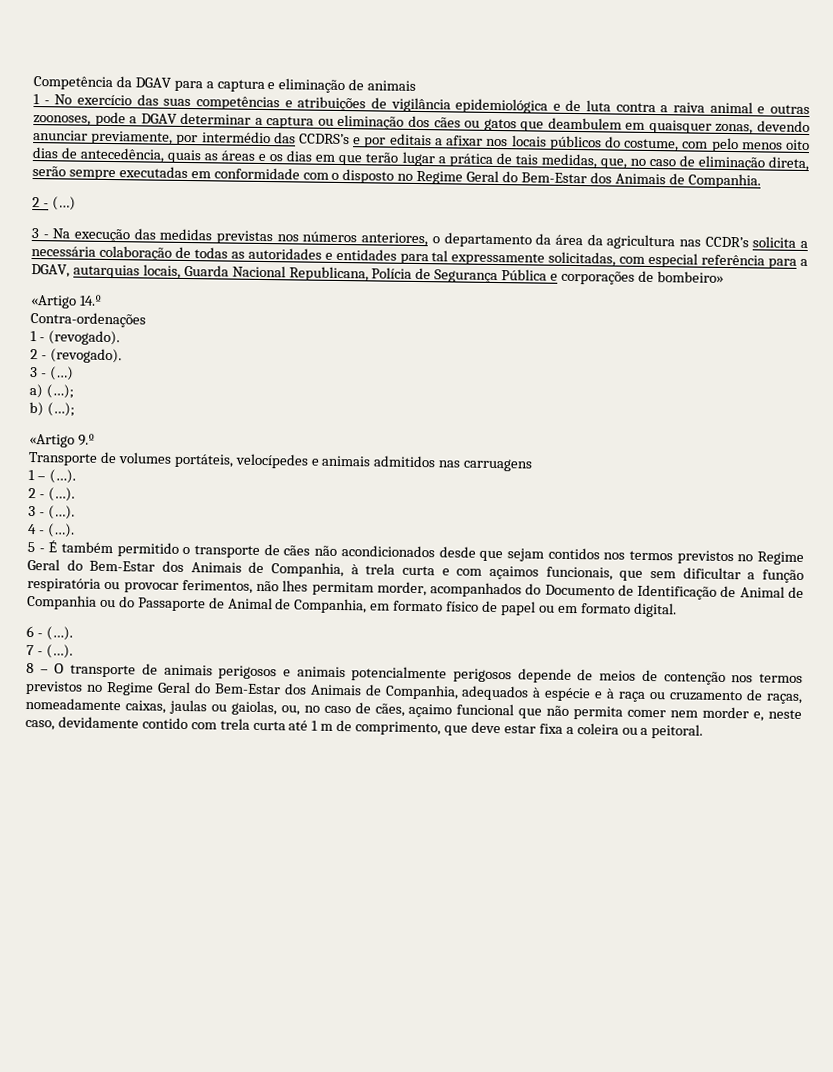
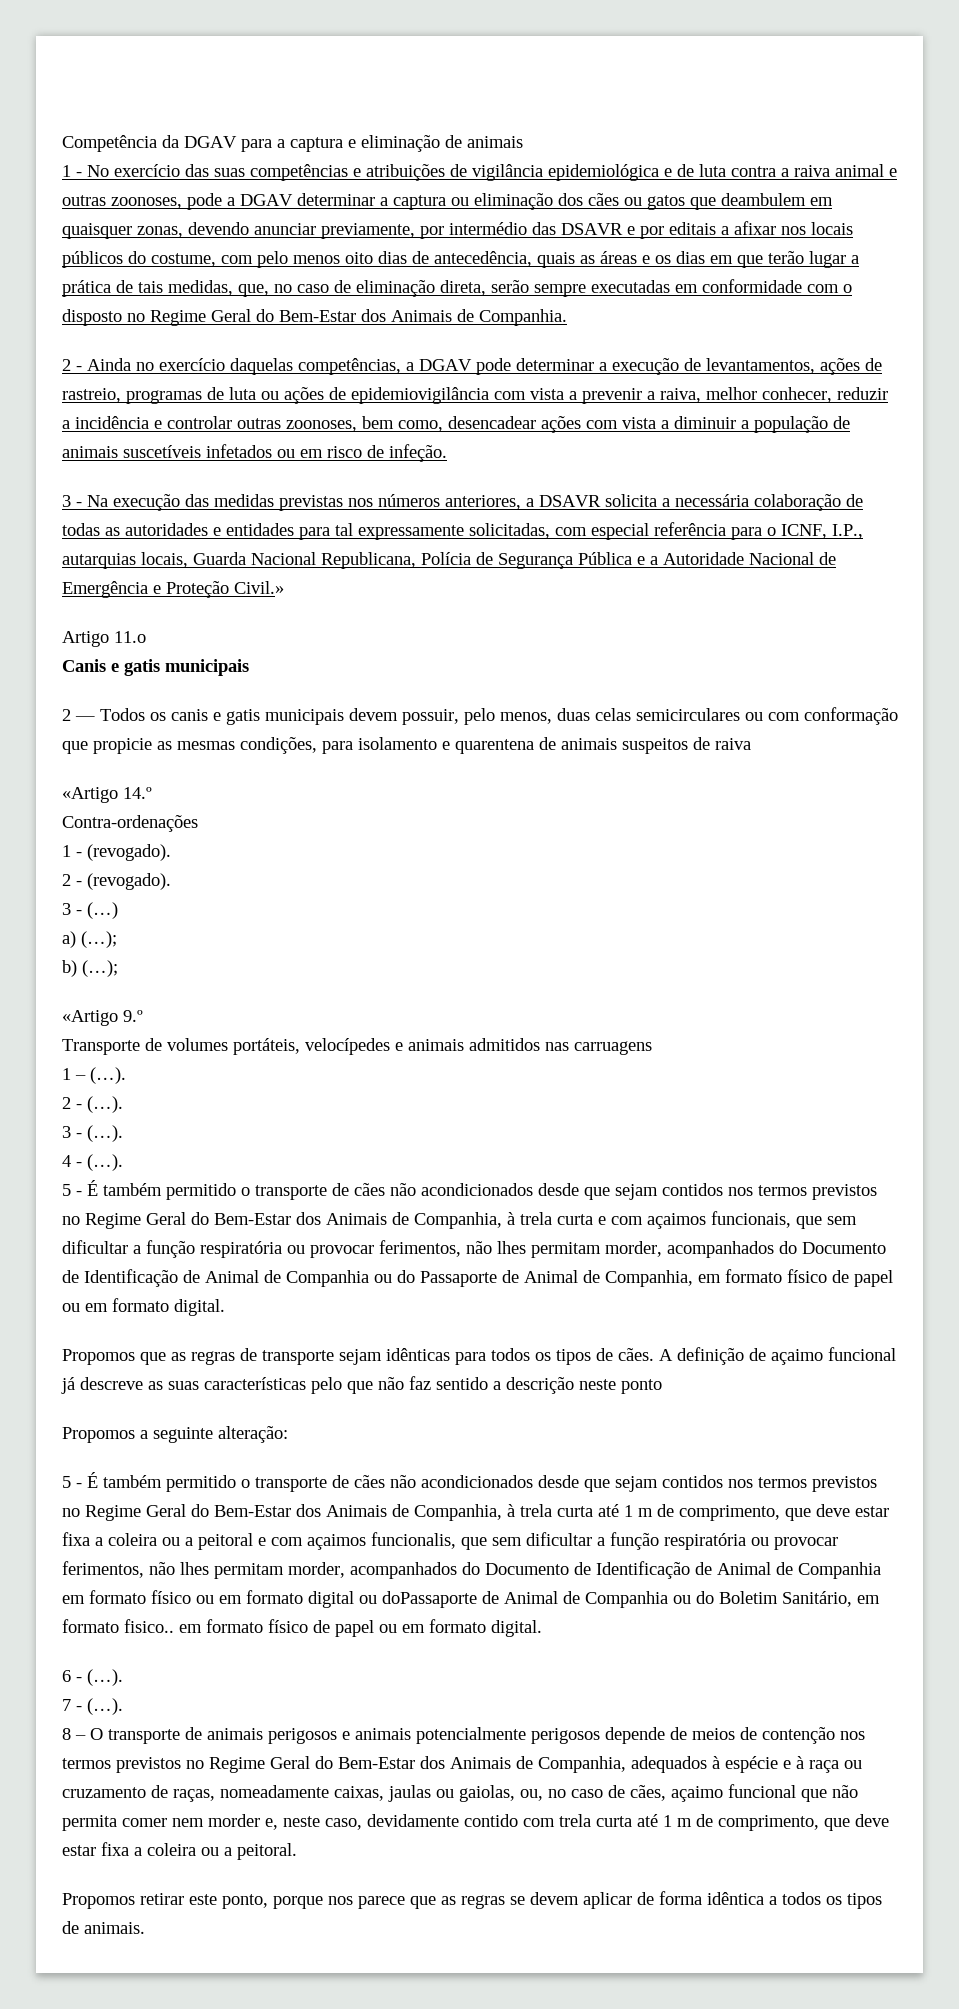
[299,133,351,145] CCDRS’s -> [561,223,623,235] DSAVR
[51,196,76,211] (…) -> [87,358,882,375] [62,387,888,404] [62,416,850,433] [62,444,447,462] Ainda no exercício daquelas competências, a DGAV pode determinar a execução de levantamentos, ações de rastreio, programas de luta ou ações de epidemiovigilância com vista a prevenir a raiva, melhor conhecer, reduzir a incidência e controlar outras zoonoses, bem como, desencadear ações com vista a diminuir a população de animais suscetíveis infetados ou em risco de infeção.
[431,232,749,250] o departamento da área da agricultura nas CCDR’s -> [526,495,601,507] a DSAVR
[800,258,808,267] [31,264,70,278] a DGAV, -> [767,524,863,539] o ICNF, I.P.,
[561,270,724,285] corporações de bombeiro» -> [650,552,836,565] [62,581,284,598] [62,631,146,647] [62,659,249,676] [62,707,898,725] [62,737,751,754] a Autoridade Nacional de Emergência e Proteção Civil.» // Artigo 11.o // Canis e gatis municipais // 2 — Todos os canis e gatis municipais devem possuir, pelo menos, duas celas semicirculares ou com conformação que propicie as mesmas condições, para isolamento e quarentena de animais suspeitos de raiva
(677, 610) none -> [62,1347,896,1365] [61,1376,662,1394] [62,1426,288,1443] [62,1472,877,1492] [62,1504,889,1521] [62,1532,838,1550] [62,1561,881,1579] [62,1590,880,1608] [62,1619,542,1637] // Propomos que as regras de transporte sejam idênticas para todos os tipos de cães. A definição de açaimo funcional já descreve as suas características pelo que não faz sentido a descrição neste ponto // Propomos a seguinte alteração: // 5 - É também permitido o transporte de cães não acondicionados desde que sejam contidos nos termos previstos no Regime Geral do Bem-Estar dos Animais de Companhia, à trela curta até 1 m de comprimento, que deve estar fixa a coleira ou a peitoral e com açaimos funcionalis, que sem dificultar a função respiratória ou provocar ferimentos, não lhes permitam morder, acompanhados do Documento de Identificação de Animal de Companhia em formato físico ou em formato digital ou doPassaporte de Animal de Companhia ou do Boletim Sanitário, em formato fisico.. em formato físico de papel ou em formato digital.
(704, 731) none -> [62,1891,882,1909] [62,1921,145,1934] // Propomos retirar este ponto, porque nos parece que as regras se devem aplicar de forma idêntica a todos os tipos de animais.

